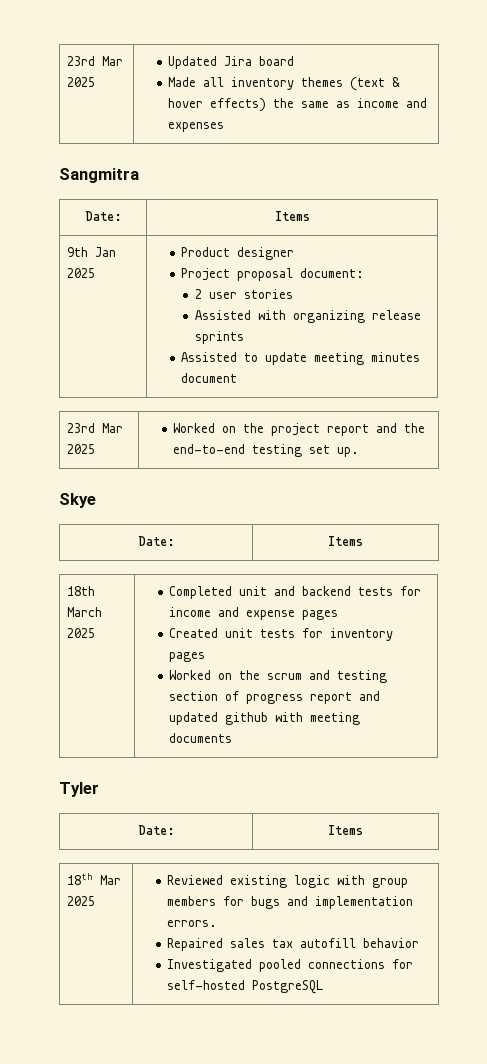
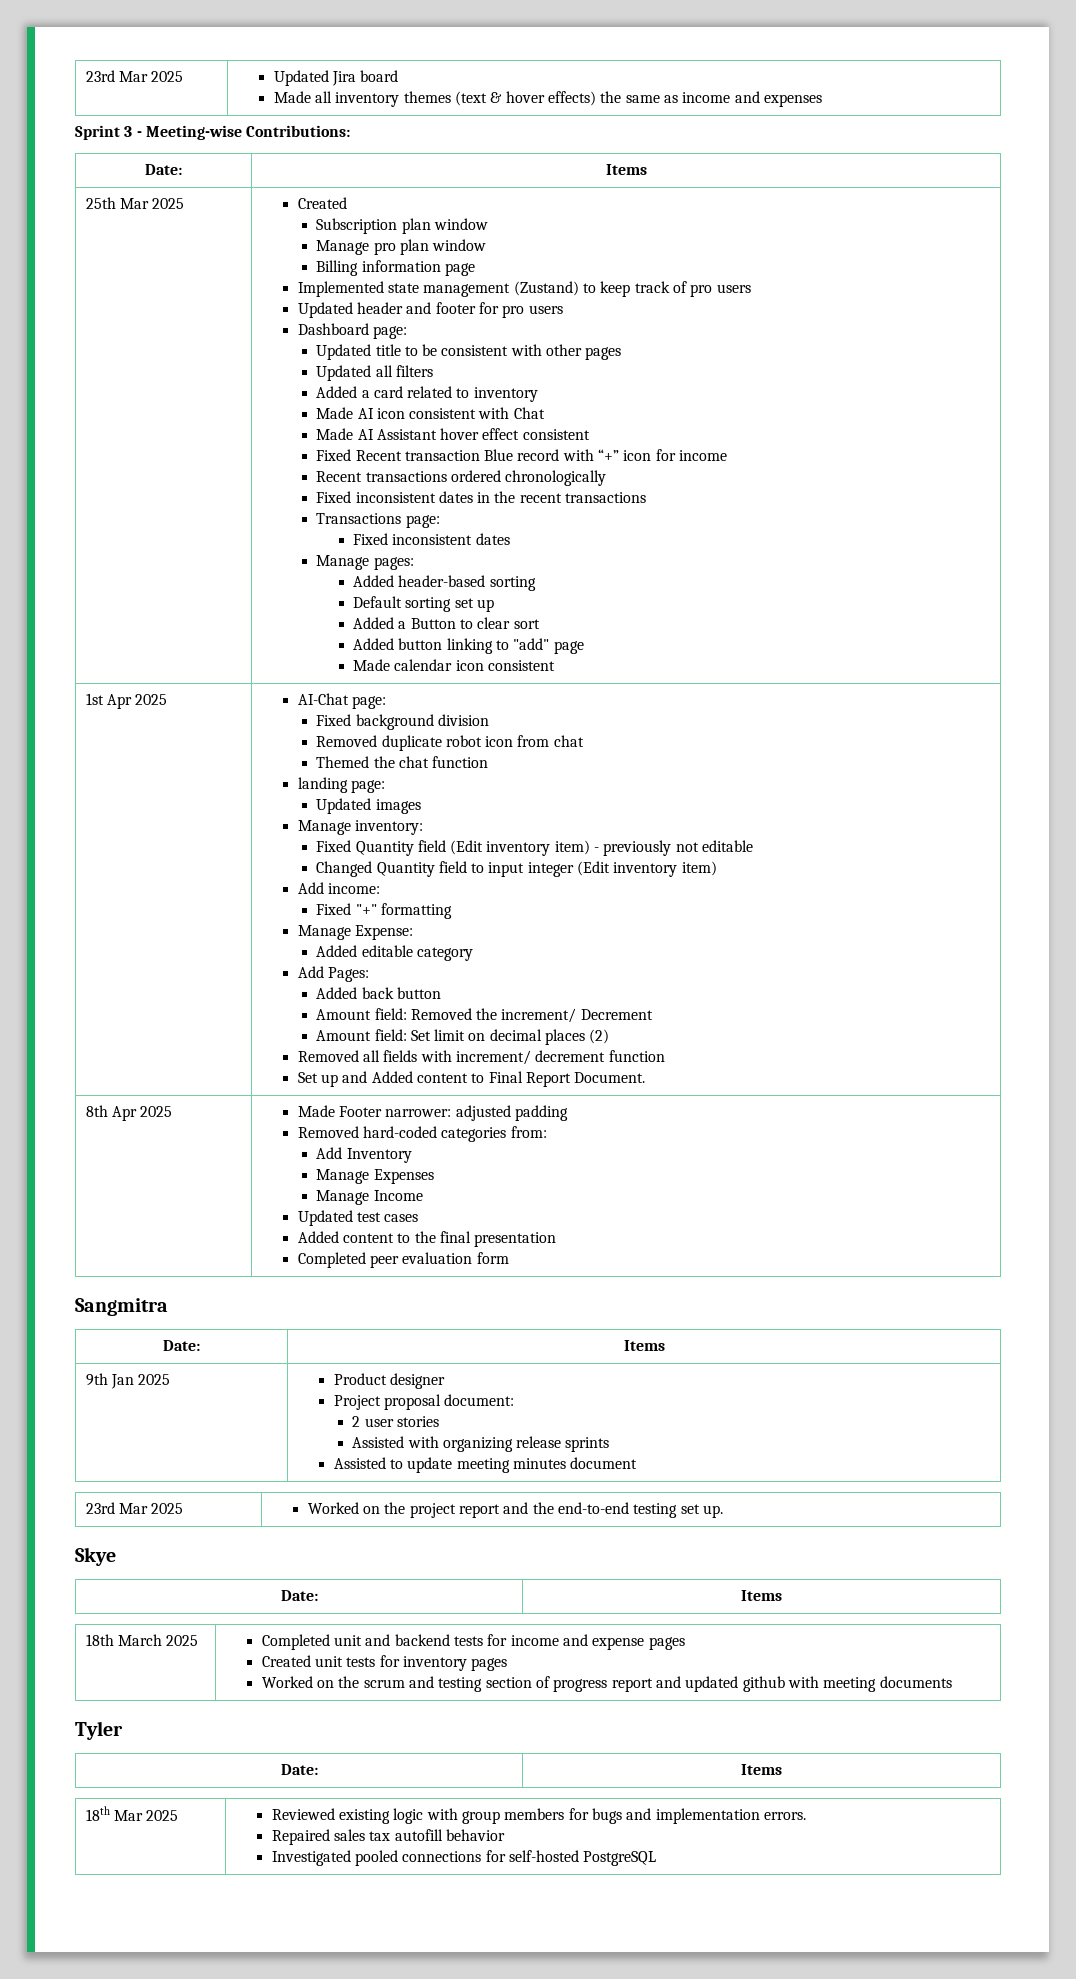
(225, 127) none -> [75,125,351,140] [145,164,182,175] [605,164,647,175] [85,197,185,209] [297,197,347,209] [316,218,488,234] [316,239,487,255] [316,260,475,276] [297,281,751,297] [297,302,563,318] [297,323,408,339] [316,344,622,360] [316,365,433,381] [316,386,538,402] [316,407,545,419] [316,428,590,440] [316,449,728,461] [316,470,607,486] [316,491,647,503] [316,513,440,528] [352,533,510,545] [316,555,414,570] [352,575,536,591] [352,596,494,612] [352,617,540,629] [352,638,584,654] [352,659,555,671] [85,693,168,709] [297,693,387,709] [316,714,489,730] [316,735,584,751] [316,756,489,768] [297,777,386,793] [316,798,421,814] [297,820,424,835] [316,840,754,856] [316,861,717,877] [297,882,381,894] [316,903,452,919] [297,925,414,940] [316,945,473,961] [297,966,370,982] [316,987,441,999] [316,1008,653,1023] [316,1029,610,1045] [297,1050,665,1065] [297,1071,646,1087] [85,1105,173,1121] [297,1105,569,1121] [297,1126,547,1142] [316,1147,412,1163] [316,1169,434,1184] [316,1190,423,1205] [297,1210,419,1226] [297,1231,557,1247] [297,1252,509,1268] // Sprint 3 - Meeting-wise Contributions: // Date: | Items // 25th Mar 2025 | Created // Subscription plan window // Manage pro plan window // Billing information page // Implemented state management (Zustand) to keep track of pro users // Updated header and footer for pro users // Dashboard page: // Updated title to be consistent with other pages // Updated all filters // Added a card related to inventory // Made AI icon consistent with Chat // Made AI Assistant hover effect consistent // Fixed Recent transaction Blue record with “+” icon for income // Recent transactions ordered chronologically // Fixed inconsistent dates in the recent transactions // Transactions page: // Fixed inconsistent dates // Manage pages: // Added header-based sorting // Default sorting set up // Added a Button to clear sort // Added button linking to "add" page // Made calendar icon consistent // 1st Apr 2025 | AI-Chat page: // Fixed background division // Removed duplicate robot icon from chat // Themed the chat function // landing page: // Updated images // Manage inventory: // Fixed Quantity field (Edit inventory item) - previously not editable // Changed Quantity field to input integer (Edit inventory item) // Add income: // Fixed "+" formatting // Manage Expense: // Added editable category // Add Pages: // Added back button // Amount field: Removed the increment/ Decrement // Amount field: Set limit on decimal places (2) // Removed all fields with increment/ decrement function // Set up and Added content to Final Report Document. // 8th Apr 2025 | Made Footer narrower: adjusted padding // Removed hard-coded categories from: // Add Inventory // Manage Expenses // Manage Income // Updated test cases // Added content to the final presentation // Completed peer evaluation form

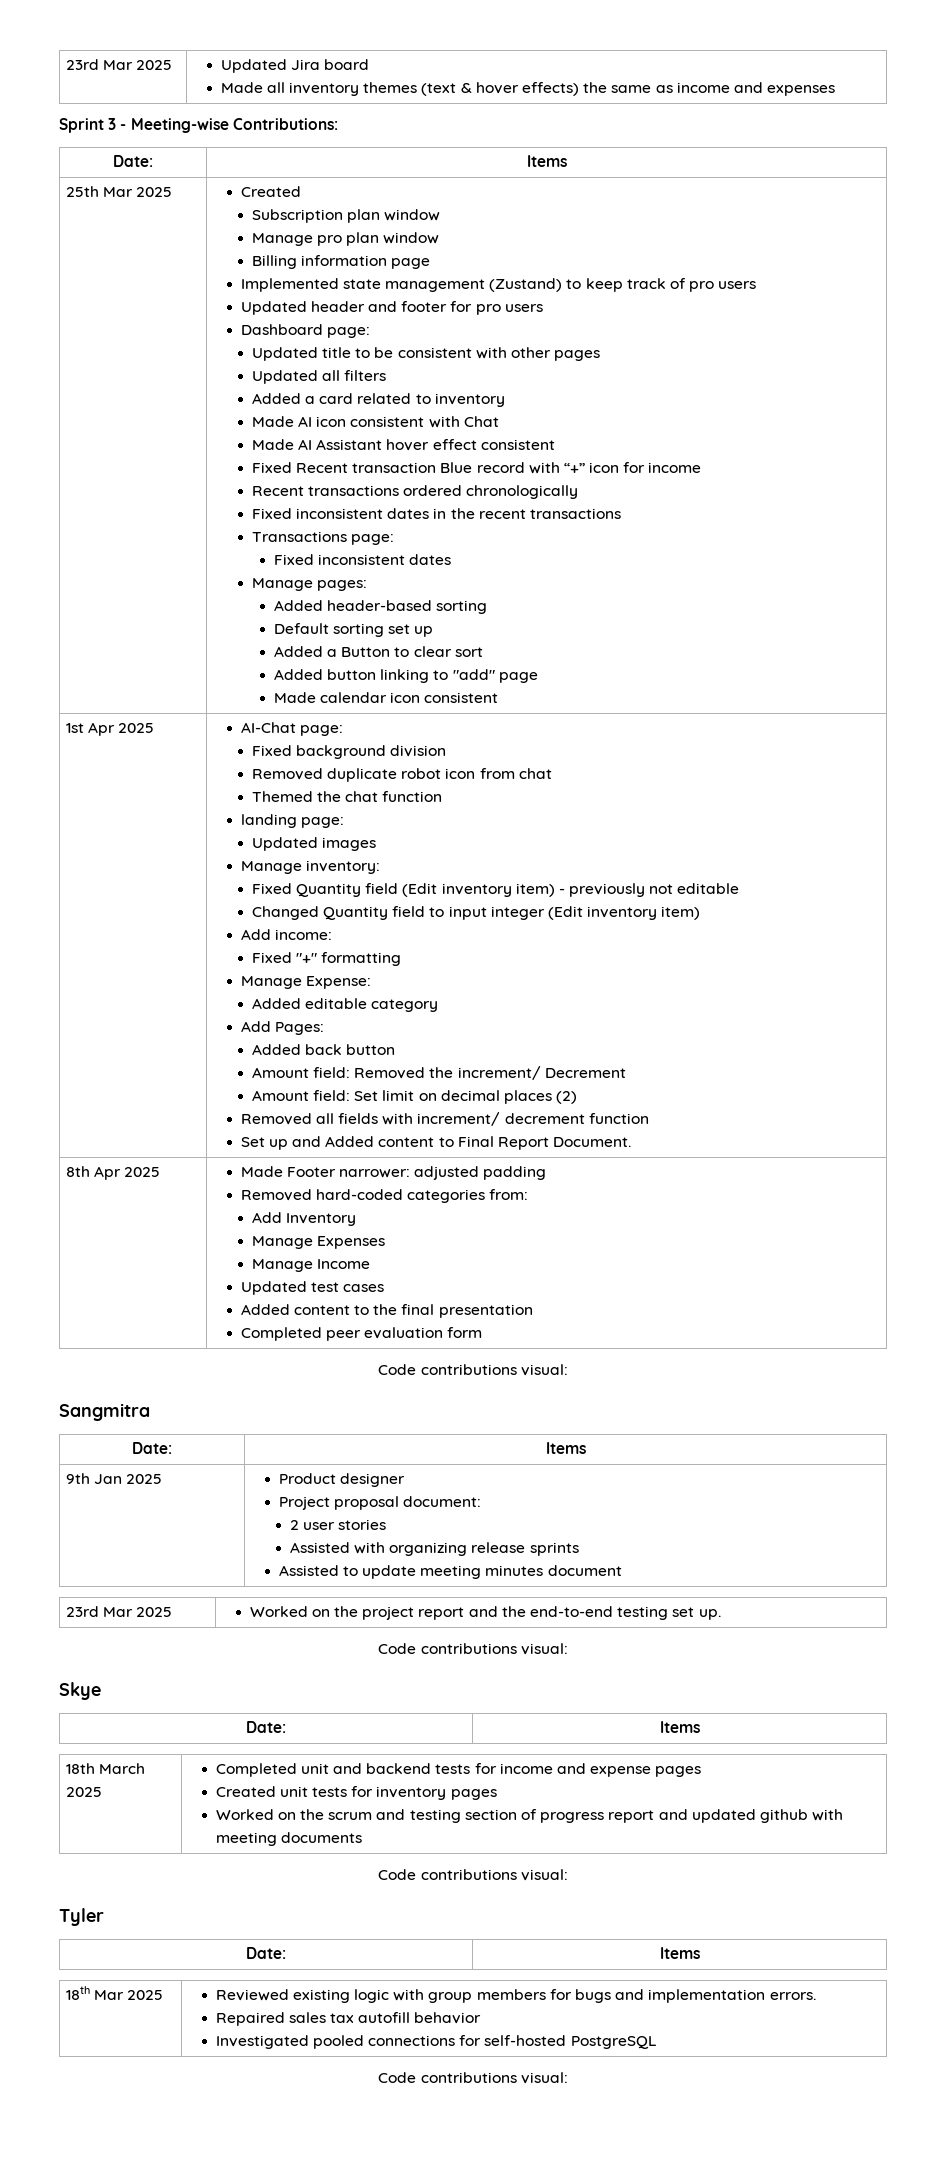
(509, 1258) none -> [378,1364,568,1376] // Code contributions visual:
(724, 1511) none -> [378,1643,568,1655] // Code contributions visual:
(952, 1682) none -> [378,1869,568,1881] // Code contributions visual:
(657, 1858) none -> [378,2072,568,2084] // Code contributions visual:

